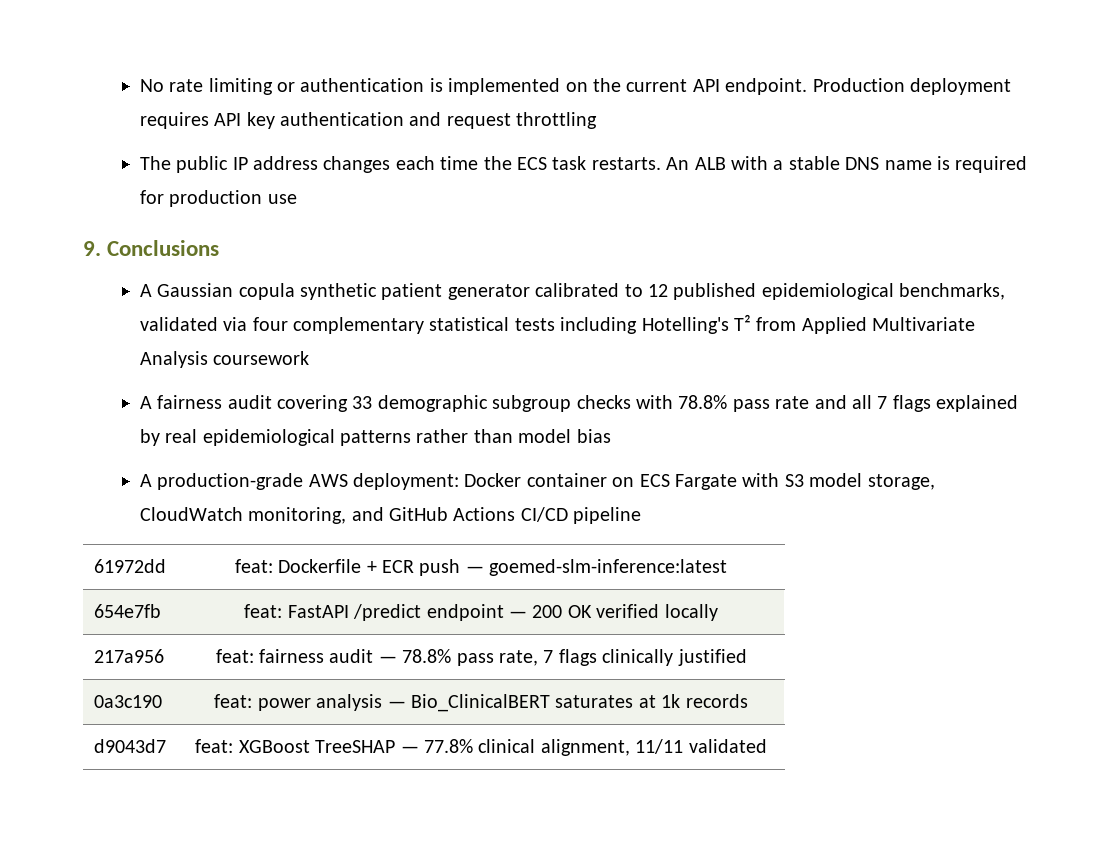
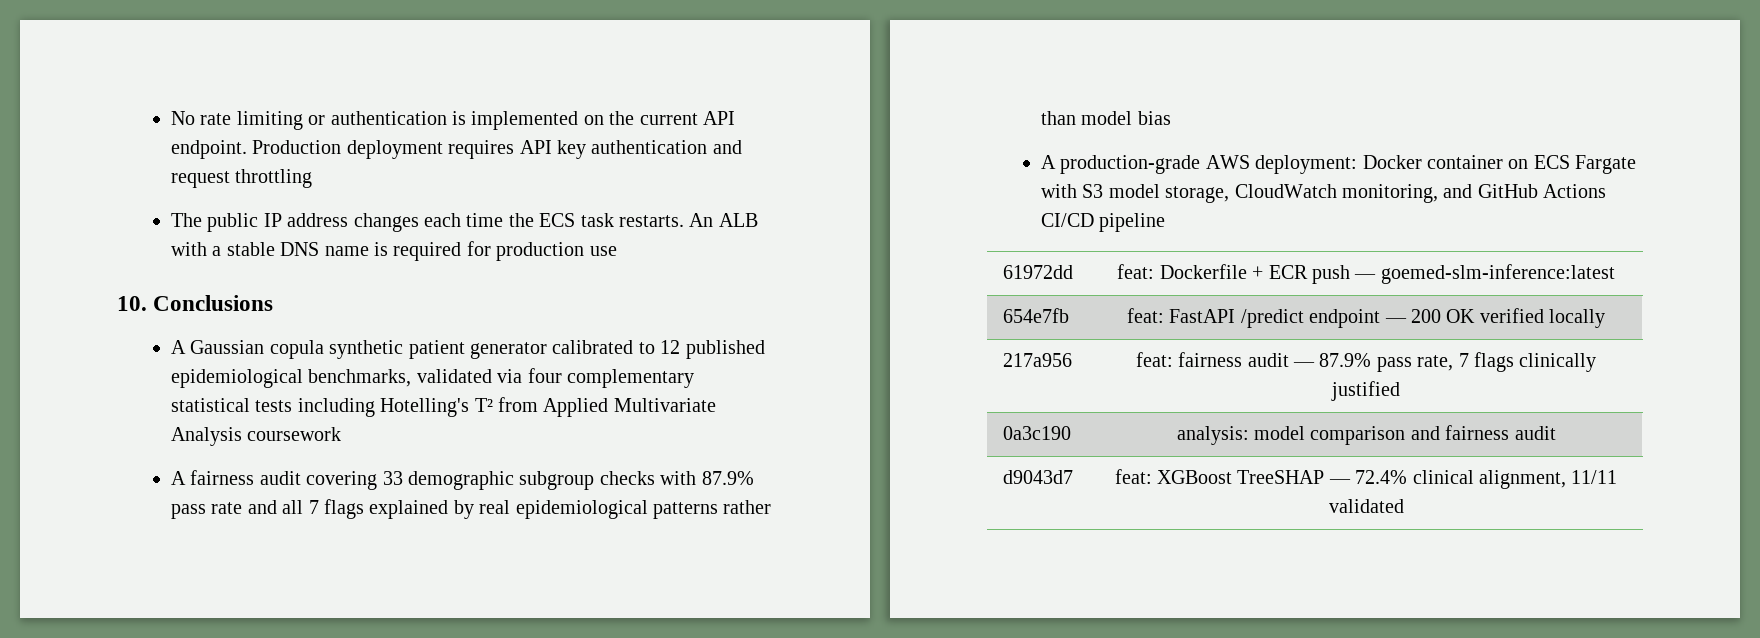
[83,241,101,256] 9. -> [117,296,147,311] 10.
[678,395,728,409] 78.8% -> [701,471,754,485] 87.9%
[402,649,452,663] 78.8% -> [1319,353,1372,367] 87.9%
[214,694,748,712] feat: power analysis — Bio_ClinicalBERT saturates at 1k records -> [1176,425,1556,445] analysis: model comparison and fairness audit
[424,739,473,753] 77.8% -> [1355,470,1408,484] 72.4%

